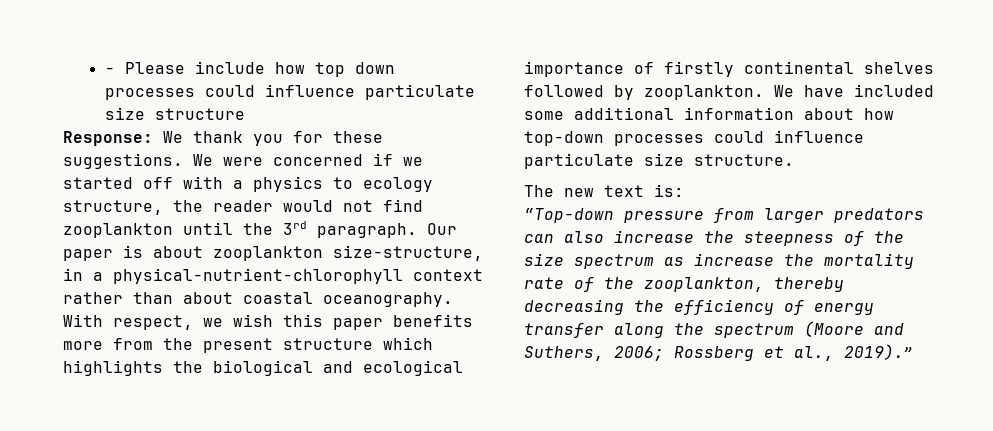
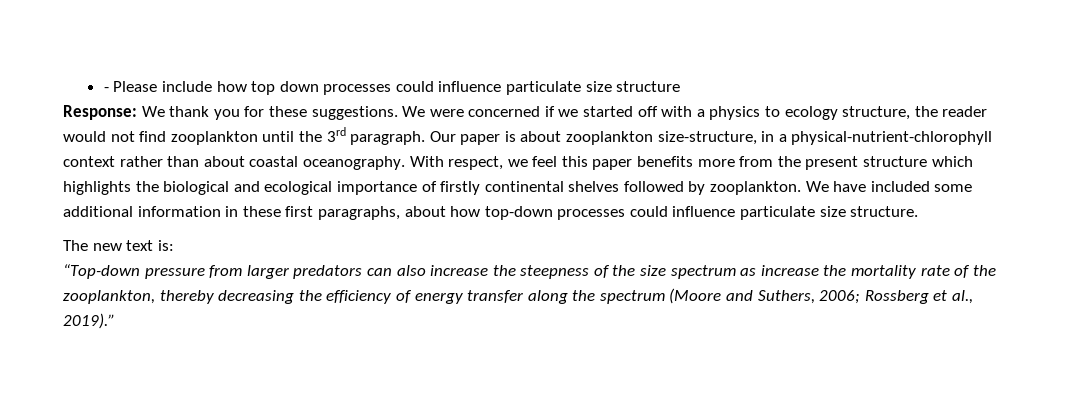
[233,314,273,327] wish -> [532,156,558,167] feel
(794, 113) none -> [225,206,400,220] in these first paragraphs,

